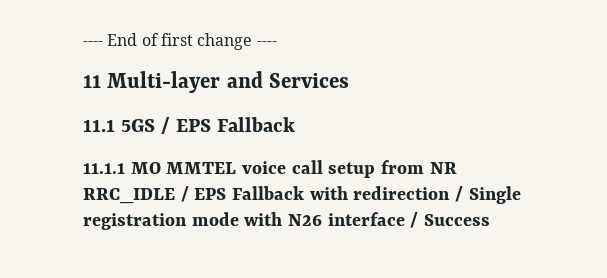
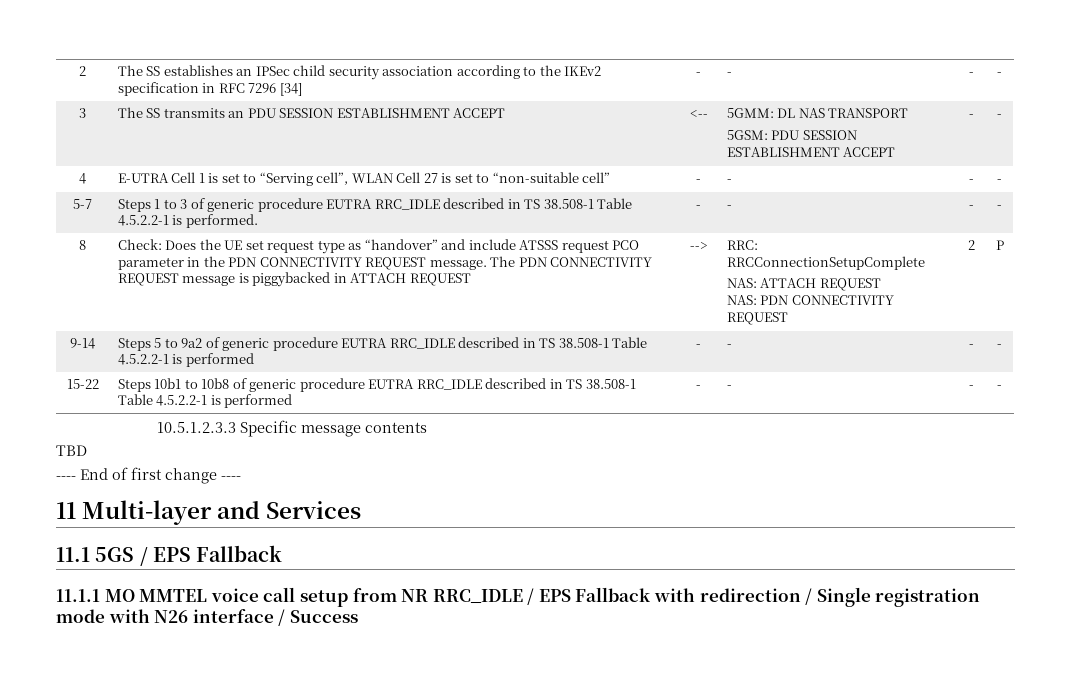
(83, 43) none -> [79,66,86,76] [117,65,602,80] [117,82,302,96] [696,72,701,76] [726,72,732,76] [969,72,974,76] [997,72,1002,76] [79,108,86,118] [117,107,506,118] [689,110,708,118] [726,108,909,118] [726,130,857,140] [726,147,896,157] [969,114,974,118] [997,114,1002,118] [79,173,86,184] [117,172,611,186] [696,179,701,183] [726,179,732,183] [969,179,974,183] [997,179,1002,183] [73,199,92,209] [117,198,633,212] [117,214,258,228] [696,205,701,209] [726,205,732,209] [969,205,974,209] [997,205,1002,209] [79,240,86,250] [117,239,640,254] [117,256,653,270] [117,272,471,287] [689,242,708,250] [726,240,758,250] [726,256,925,270] [726,278,881,291] [726,295,894,305] [726,312,788,325] [968,240,975,250] [995,240,1004,250] [70,338,95,349] [117,337,648,351] [117,353,254,367] [696,344,701,348] [726,344,732,348] [969,344,974,348] [997,344,1002,348] [66,379,99,389] [117,378,636,392] [117,394,293,408] [696,385,701,389] [726,385,732,389] [969,385,974,389] [997,385,1002,389] [157,420,428,437] [56,445,87,456] 2 | The SS establishes an IPSec child security association according to the IKEv2 specification in RFC 7296 [34] | - | - | - | - // 3 | The SS transmits an PDU SESSION ESTABLISHMENT ACCEPT | <-- | 5GMM: DL NAS TRANSPORT // 5GSM: PDU SESSION ESTABLISHMENT ACCEPT | - | - // 4 | E-UTRA Cell 1 is set to “Serving cell”, WLAN Cell 27 is set to “non-suitable cell” | - | - | - | - // 5-7 | Steps 1 to 3 of generic procedure EUTRA RRC_IDLE described in TS 38.508-1 Table 4.5.2.2-1 is performed. | - | - | - | - // 8 | Check: Does the UE set request type as “handover” and include ATSSS request PCO parameter in the PDN CONNECTIVITY REQUEST message. The PDN CONNECTIVITY REQUEST message is piggybacked in ATTACH REQUEST | --> | RRC: RRCConnectionSetupComplete // NAS: ATTACH REQUEST // NAS: PDN CONNECTIVITY REQUEST | 2 | P // 9-14 | Steps 5 to 9a2 of generic procedure EUTRA RRC_IDLE described in TS 38.508-1 Table 4.5.2.2-1 is performed | - | - | - | - // 15-22 | Steps 10b1 to 10b8 of generic procedure EUTRA RRC_IDLE described in TS 38.508-1 Table 4.5.2.2-1 is performed | - | - | - | - // 10.5.1.2.3.3 Specific message contents // TBD //

